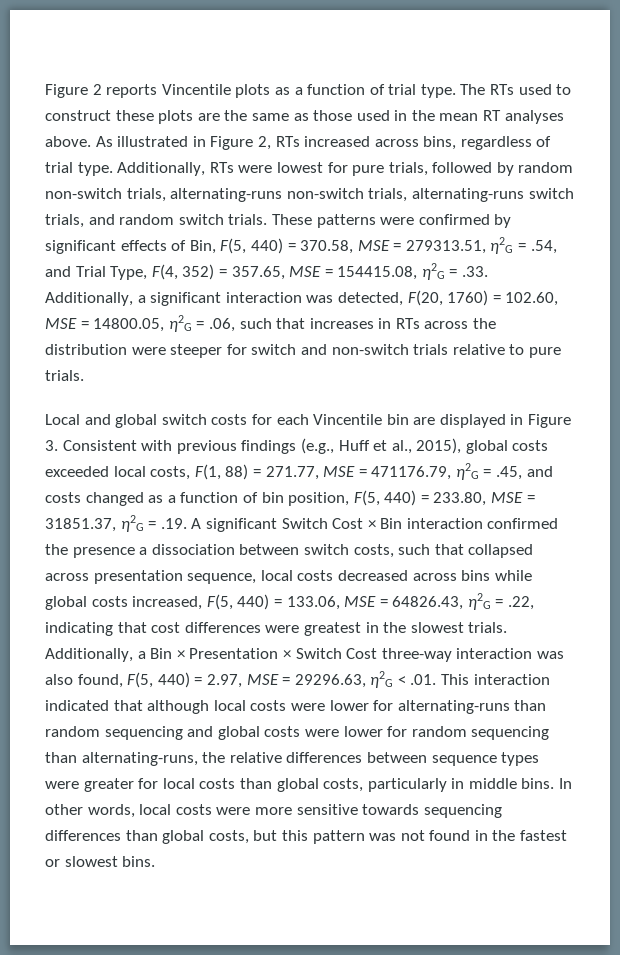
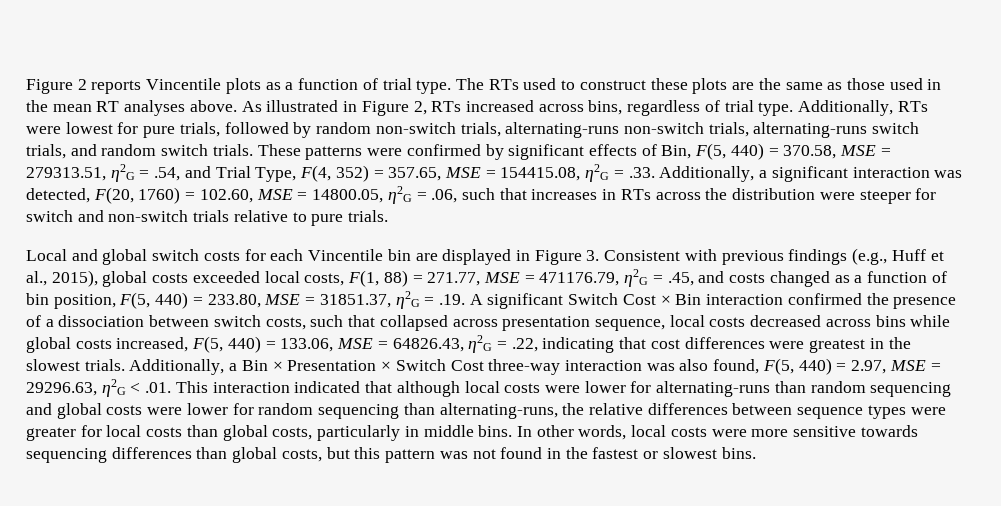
(135, 552) none -> [26,315,41,327] of

